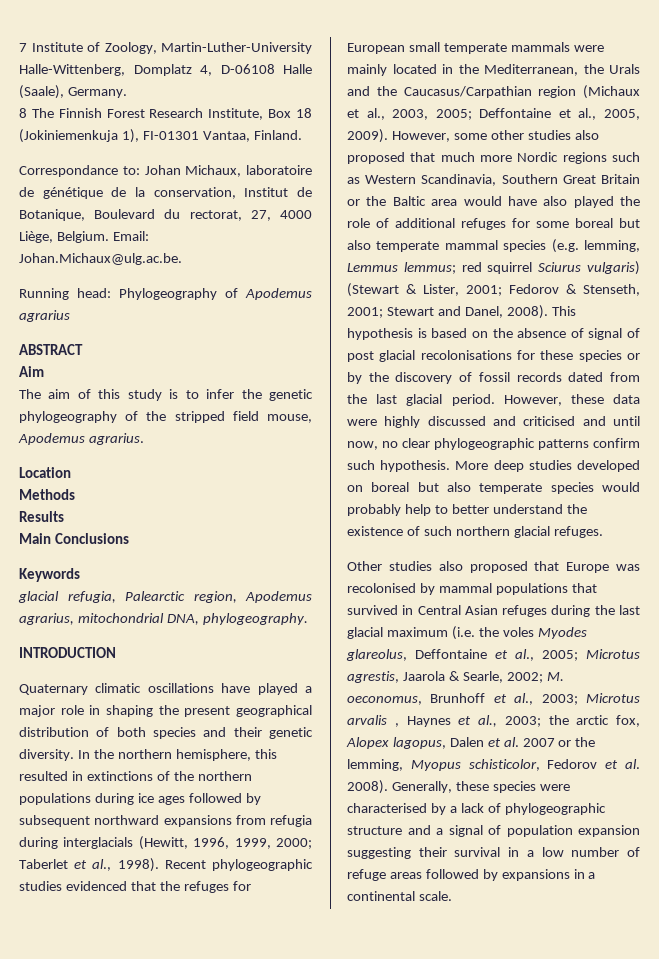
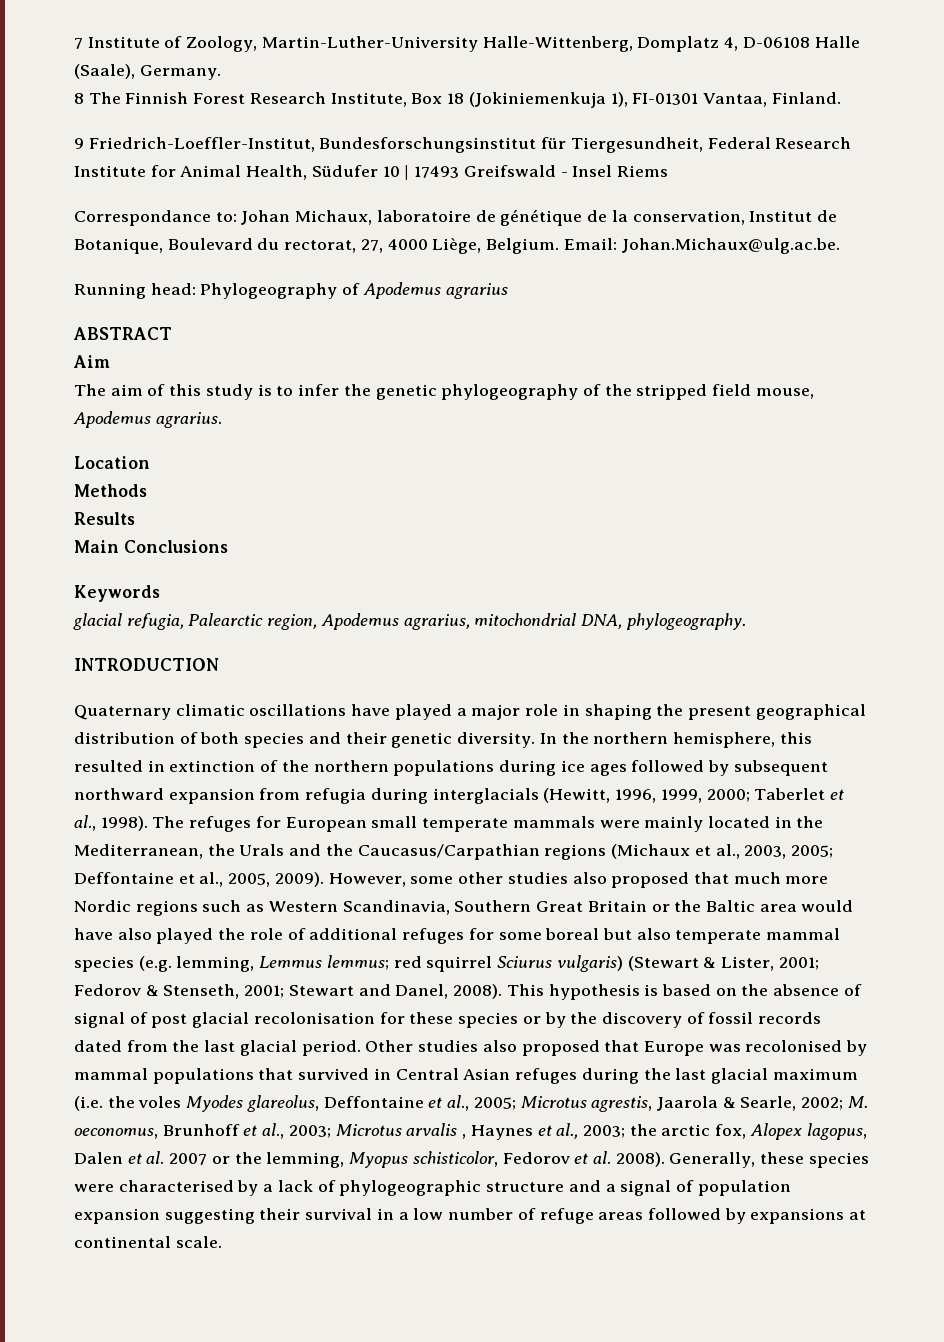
(302, 135) none -> [74,137,852,153] [74,165,668,180] // 9 Friedrich-Loeffler-Institut, Bundesforschungsinstitut für Tiergesundheit, Federal Research Institute for Animal Health, Südufer 10 | 17493 Greifswald - Insel Riems
[86,771,153,781] extinctions -> [169,760,256,772] extinction
[163,815,232,827] expansions -> [168,788,255,804] expansion
[164,859,313,871] [19,881,180,891] Recent phylogeographic studies evidenced that the -> [152,816,185,828] The
[538,86,577,98] region -> [544,844,607,860] regions
[420,350,512,360] recolonisations -> [253,1012,375,1024] recolonisation
[503,394,640,406] [347,416,640,428] [347,438,640,450] [347,460,640,472] [347,482,640,494] [347,504,587,516] [347,526,603,538] However, these data were highly discussed and criticised and until now, no clear phylogeographic patterns confirm such hypothesis. More deep studies developed on boreal but also temperate species would probably help to better understand the existence of such northern glacial refuges. // -> (361, 1048) none
[573,869,596,879] in a -> [849,1210,867,1220] at

